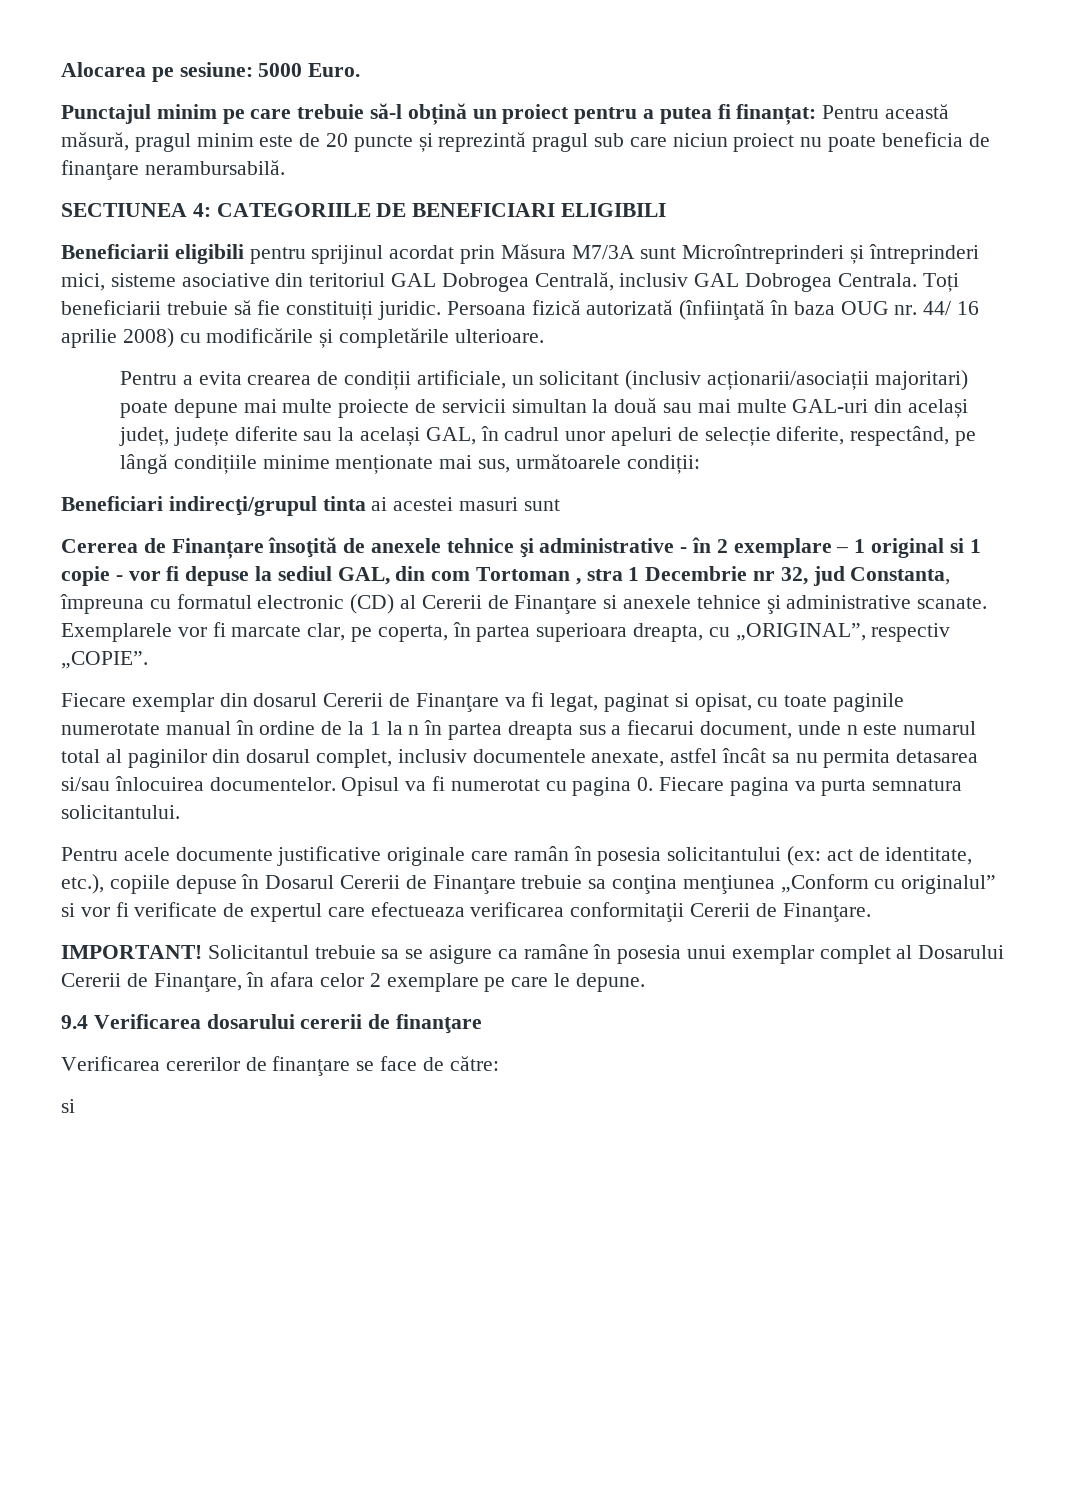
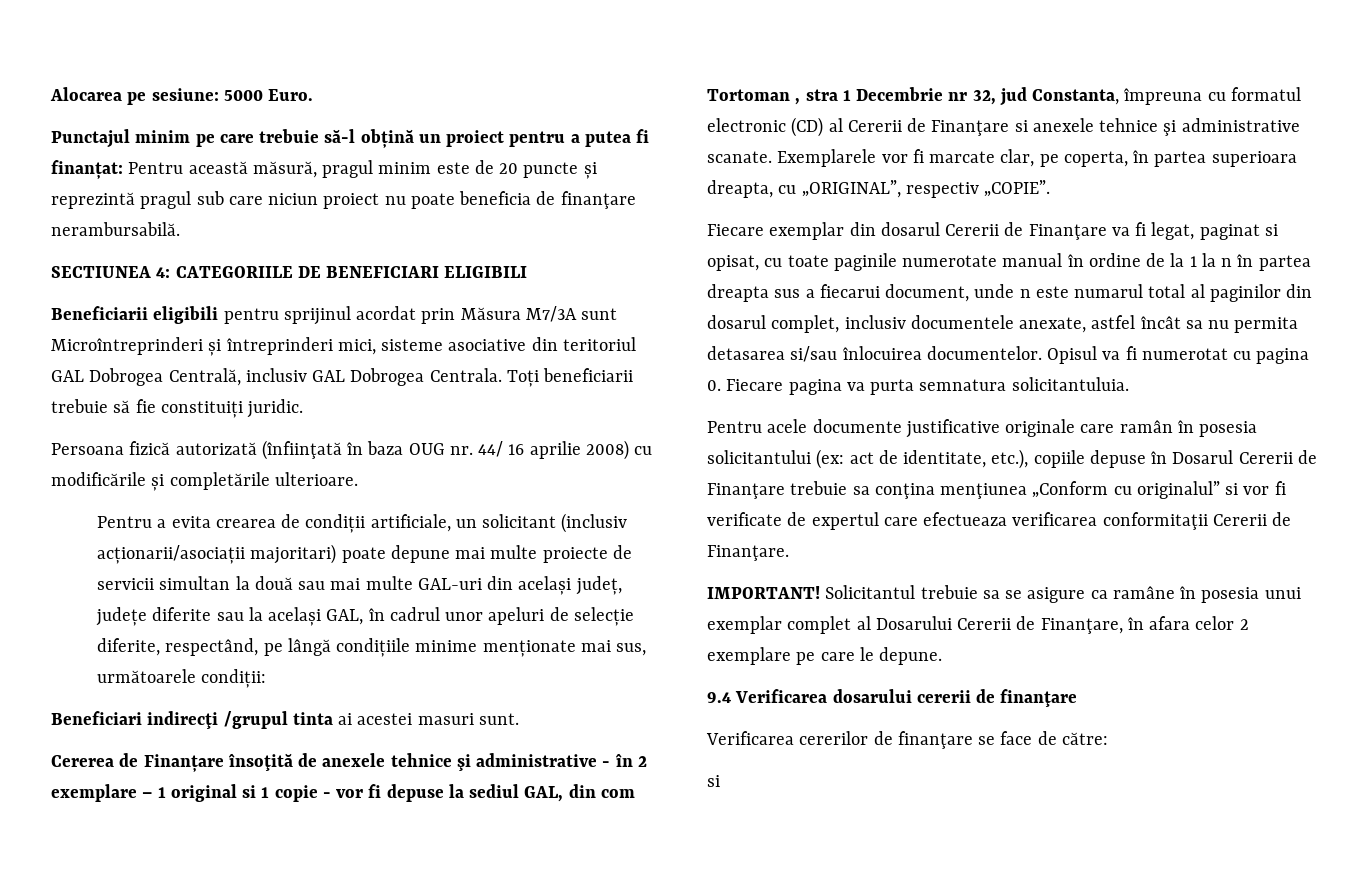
(442, 310) none -> (304, 408) //
[168,496,317,516] indirecţi/grupul -> [147,711,288,729] indirecţi /grupul
[523,499,560,511] sunt -> [478,713,519,725] sunt.
[61,805,180,819] solicitantului. -> [1011,377,1129,391] solicitantuluia.

